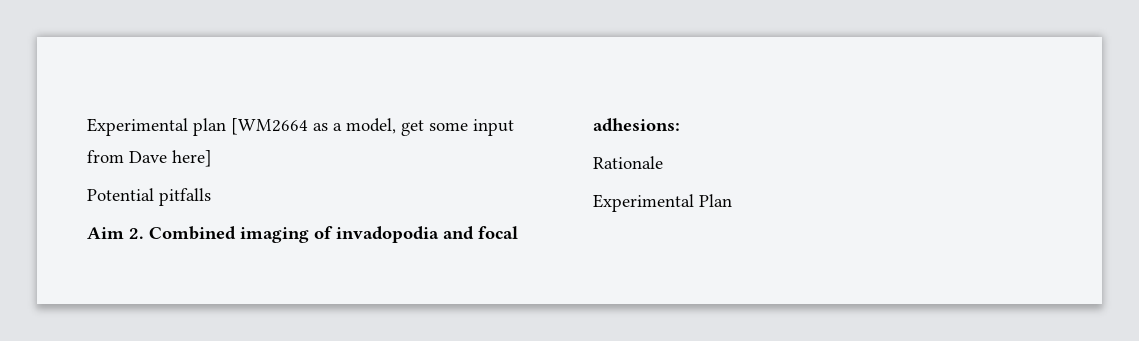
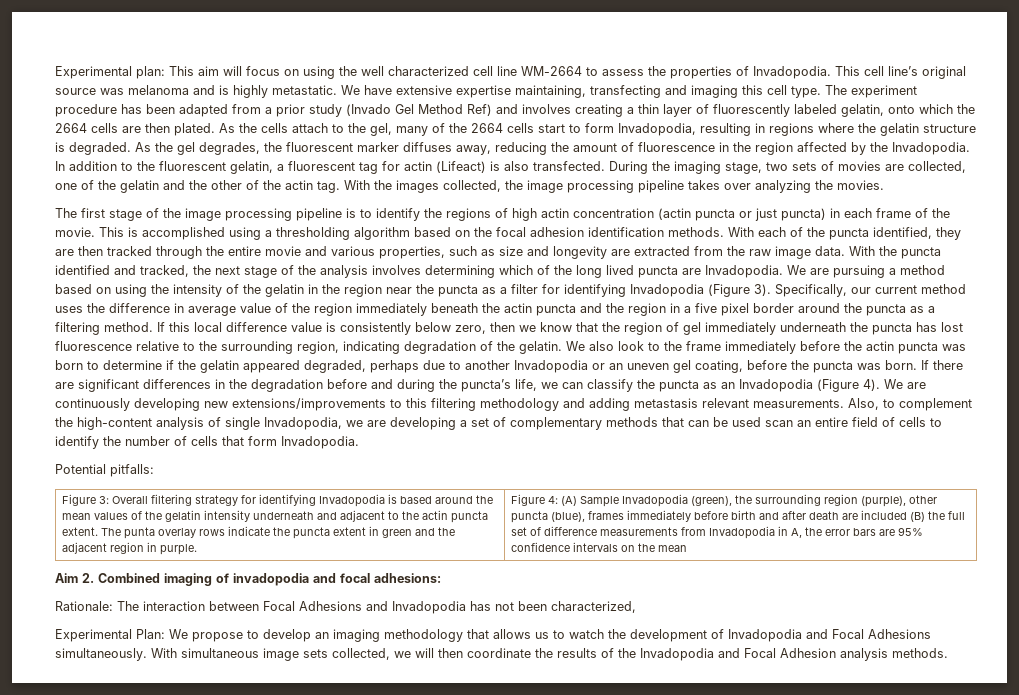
[87,118,514,136] [87,150,212,167] [87,188,211,206] Experimental plan [WM2664 as a model, get some input from Dave here] // Potential pitfalls -> [55,66,966,79] [55,85,917,98] [55,104,975,117] [55,123,976,136] [55,142,970,155] [55,161,966,174] [55,180,884,193] [55,208,950,221] [55,227,961,240] [55,246,941,259] [55,265,945,278] [55,284,966,297] [55,303,935,316] [55,322,963,335] [55,341,966,354] [55,360,963,373] [55,379,926,392] [55,398,972,411] [55,417,942,430] [55,436,359,449] [55,464,154,477] [62,494,494,507] [62,510,489,523] [62,526,456,539] [62,542,198,555] [511,494,938,507] [511,510,966,523] [511,526,924,539] [511,542,688,552] Experimental plan: This aim will focus on using the well characterized cell line WM-2664 to assess the properties of Invadopodia. This cell line’s original source was melanoma and is highly metastatic. We have extensive expertise maintaining, transfecting and imaging this cell type. The experiment procedure has been adapted from a prior study (Invado Gel Method Ref) and involves creating a thin layer of fluorescently labeled gelatin, onto which the 2664 cells are then plated. As the cells attach to the gel, many of the 2664 cells start to form Invadopodia, resulting in regions where the gelatin structure is degraded. As the gel degrades, the fluorescent marker diffuses away, reducing the amount of fluorescence in the region affected by the Invadopodia. In addition to the fluorescent gelatin, a fluorescent tag for actin (Lifeact) is also transfected. During the imaging stage, two sets of movies are collected, one of the gelatin and the other of the actin tag. With the images collected, the image processing pipeline takes over analyzing the movies. // The first stage of the image processing pipeline is to identify the regions of high actin concentration (actin puncta or just puncta) in each frame of the movie. This is accomplished using a thresholding algorithm based on the focal adhesion identification methods. With each of the puncta identified, they are then tracked through the entire movie and various properties, such as size and longevity are extracted from the raw image data. With the puncta identified and tracked, the next stage of the analysis involves determining which of the long lived puncta are Invadopodia. We are pursuing a method based on using the intensity of the gelatin in the region near the puncta as a filter for identifying Invadopodia (Figure 3). Specifically, our current method uses the difference in average value of the region immediately beneath the actin puncta and the region in a five pixel border around the puncta as a filtering method. If this local difference value is consistently below zero, then we know that the region of gel immediately underneath the puncta has lost fluorescence relative to the surrounding region, indicating degradation of the gelatin. We also look to the frame immediately before the actin puncta was born to determine if the gelatin appeared degraded, perhaps due to another Invadopodia or an uneven gel coating, before the puncta was born. If there are significant differences in the degradation before and during the puncta’s life, we can classify the puncta as an Invadopodia (Figure 4). We are continuously developing new extensions/improvements to this filtering methodology and adding metastasis relevant measurements. Also, to complement the high-content analysis of single Invadopodia, we are developing a set of complementary methods that can be used scan an entire field of cells to identify the number of cells that form Invadopodia. // Potential pitfalls: // Figure 3: Overall filtering strategy for identifying Invadopodia is based around the mean values of the gelatin intensity underneath and adjacent to the actin puncta extent. The punta overlay rows indicate the puncta extent in green and the adjacent region in purple. | Figure 4: (A) Sample Invadopodia (green), the surrounding region (purple), other puncta (blue), frames immediately before birth and after death are included (B) the full set of difference measurements from Invadopodia in A, the error bars are 95% confidence intervals on the mean
[593,156,663,169] [593,194,732,212] Rationale // Experimental Plan -> [55,601,636,614] [55,629,931,642] [55,648,948,661] Rationale: The interaction between Focal Adhesions and Invadopodia has not been characterized, // Experimental Plan: We propose to develop an imaging methodology that allows us to watch the development of Invadopodia and Focal Adhesions simultaneously. With simultaneous image sets collected, we will then coordinate the results of the Invadopodia and Focal Adhesion analysis methods.

